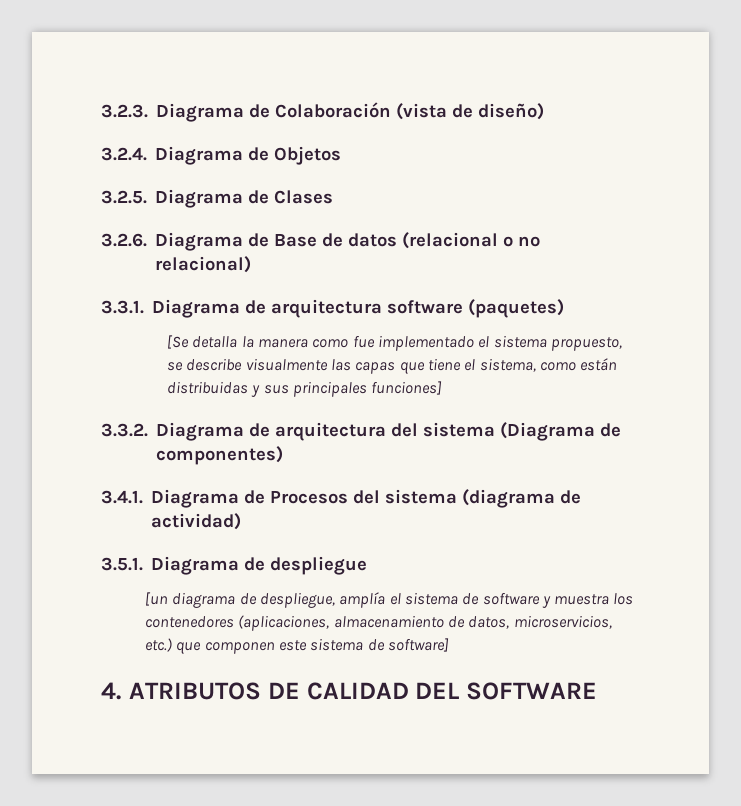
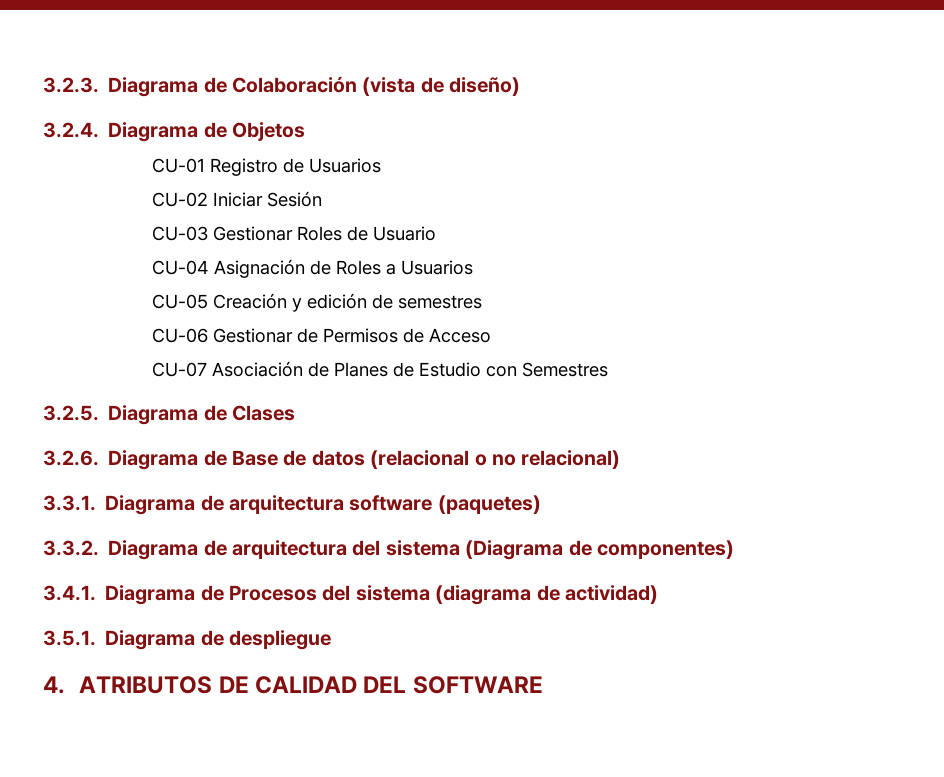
(341, 155) none -> [151,158,381,176] [151,191,322,207] [151,226,436,241] [151,259,473,278] [151,293,482,312] [151,328,491,343] [151,361,608,377] // CU-01 Registro de Usuarios // CU-02 Iniciar Sesión // CU-03 Gestionar Roles de Usuario // CU-04 Asignación de Roles a Usuarios // CU-05 Creación y edición de semestres // CU-06 Gestionar de Permisos de Acceso // CU-07 Asociación de Planes de Estudio con Semestres
[166,335,622,351] [166,358,618,374] [166,381,443,397] // [Se detalla la manera como fue implementado el sistema propuesto, se describe visualmente las capas que tiene el sistema, como están distribuidas y sus principales funciones] -> (541, 504) none
[144,592,634,608] [144,615,612,631] [144,638,449,654] // [un diagrama de despliegue, amplía el sistema de software y muestra los contenedores (aplicaciones, almacenamiento de datos, microservicios, etc.) que componen este sistema de software] -> (332, 640) none

